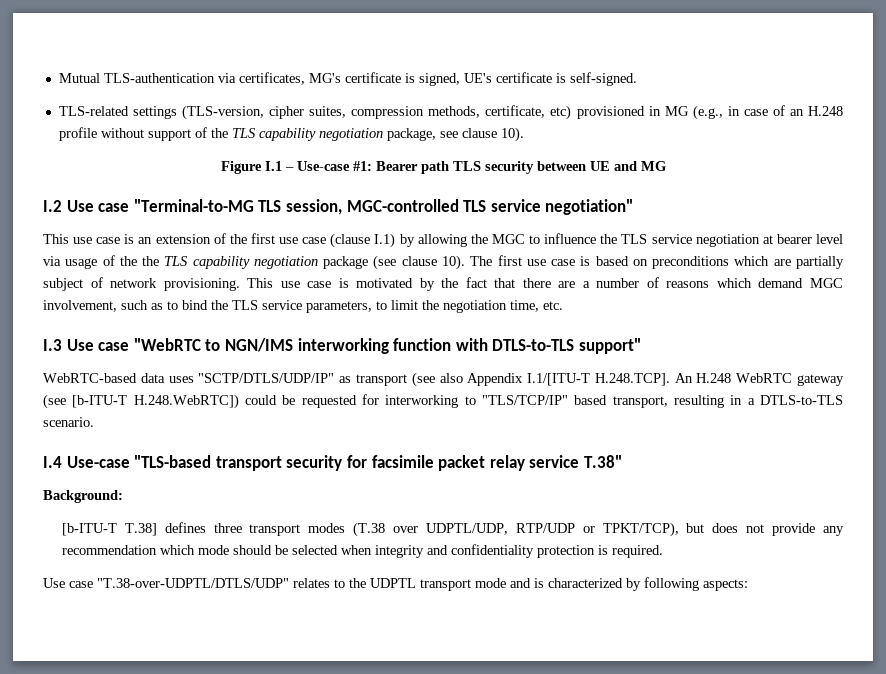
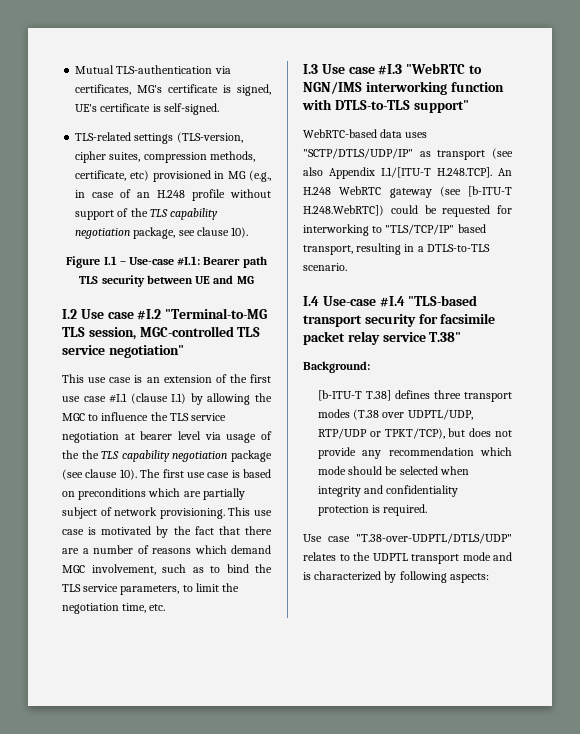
[352,161,372,171] #1: -> [177,256,201,265] #I.1:
(130, 207) none -> [137,309,162,320] #I.2
(327, 240) none -> [109,393,128,403] #I.1
(130, 346) none -> [378,64,403,75] #I.3
(130, 462) none -> [379,296,405,307] #I.4

